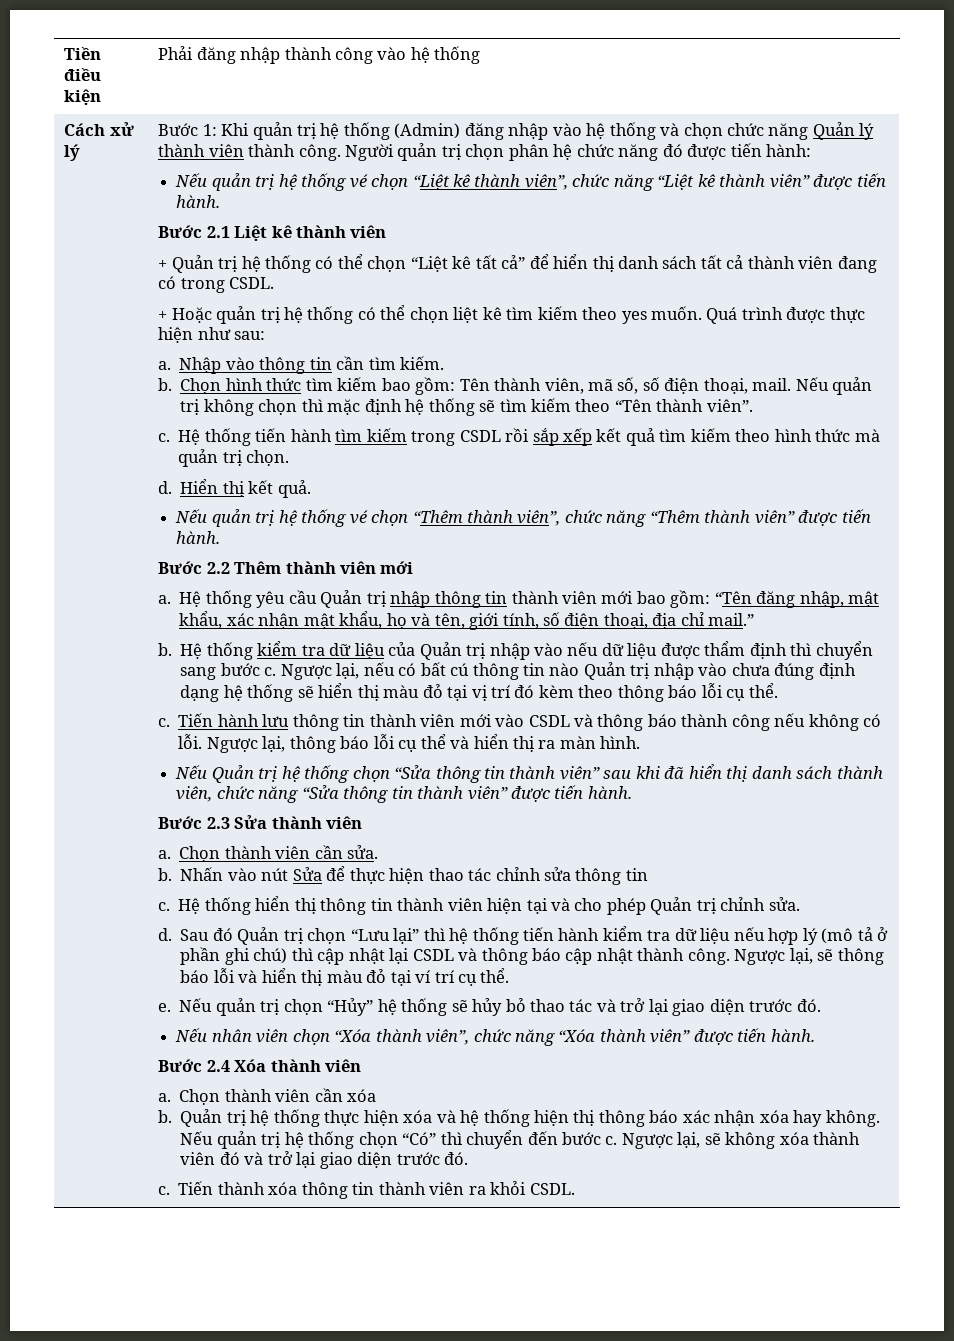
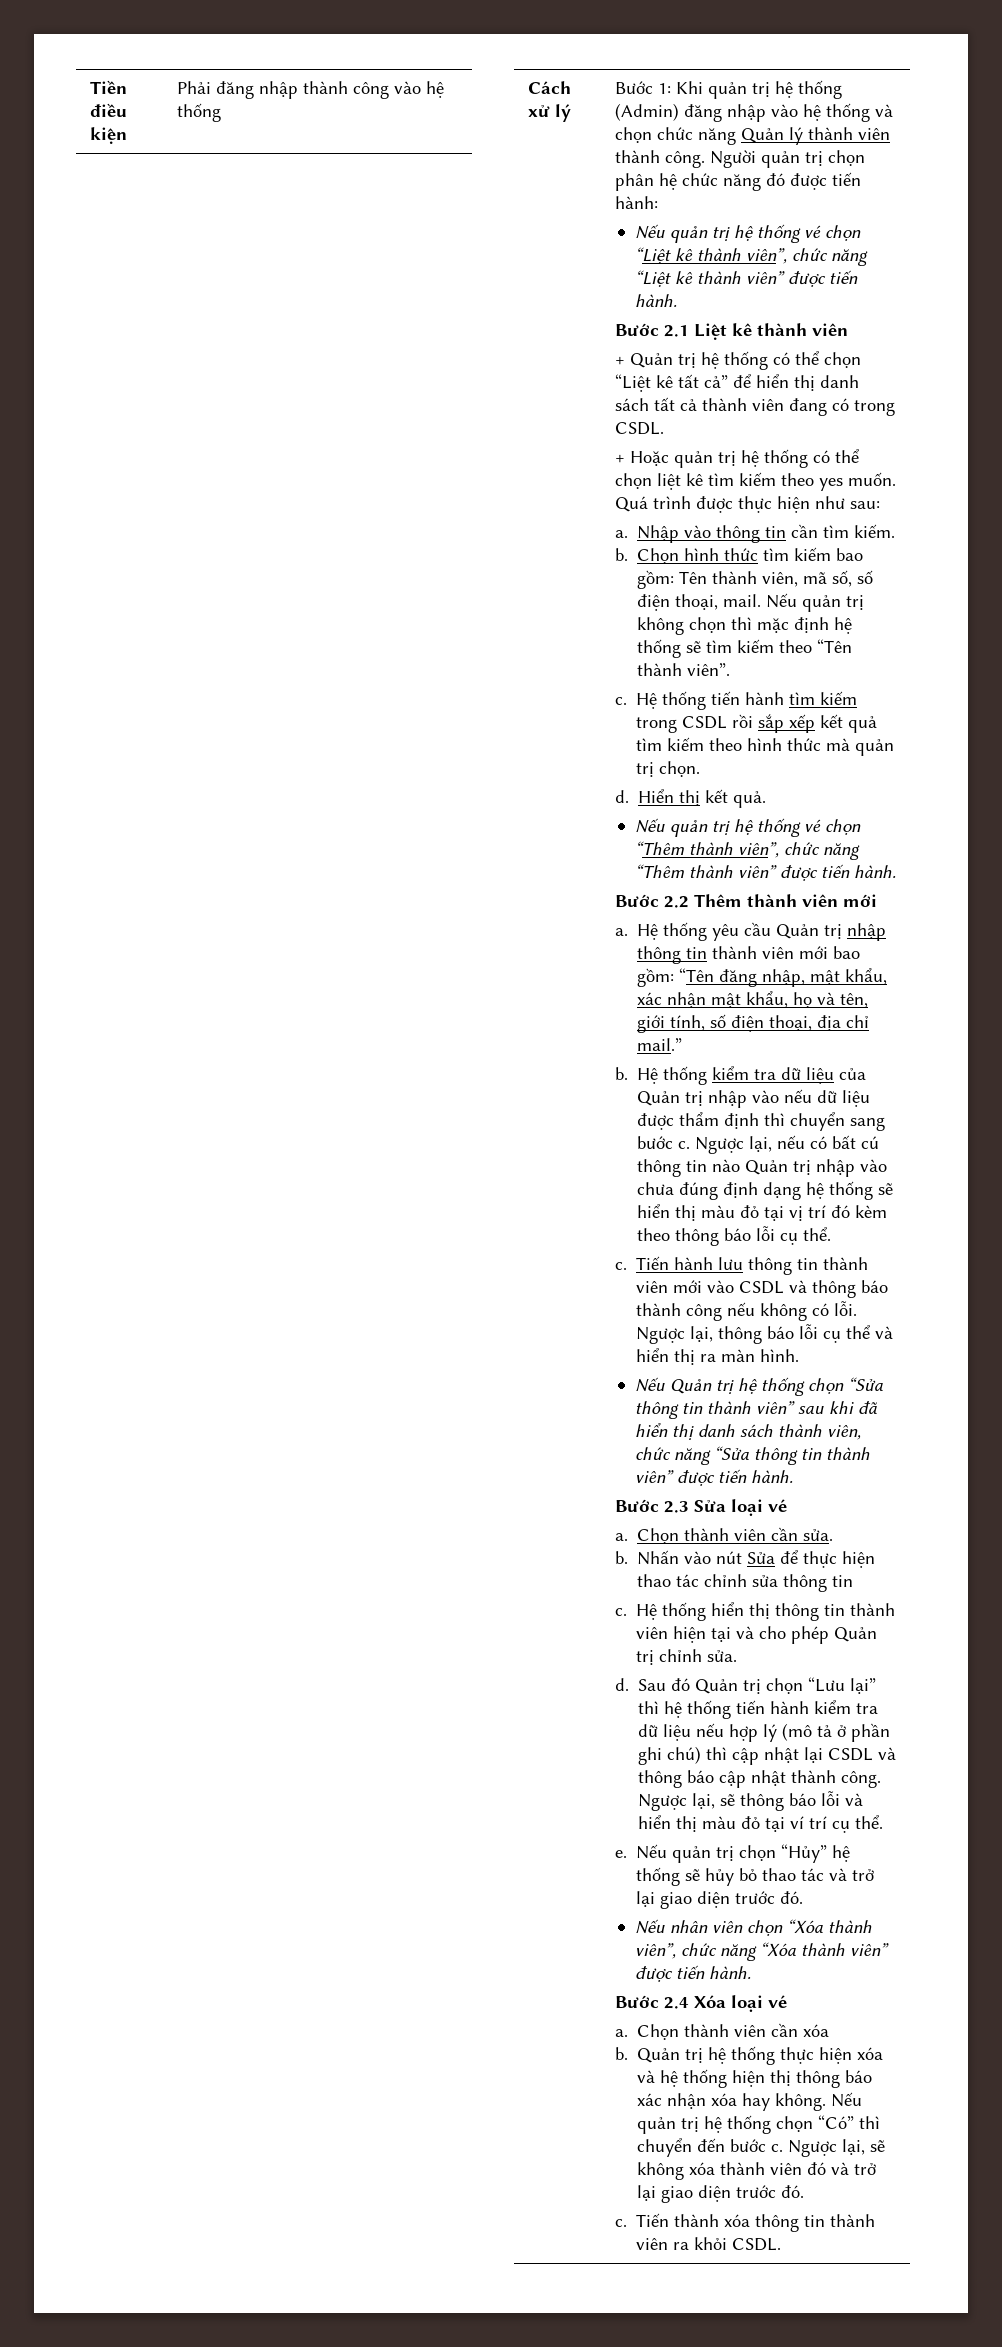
[271,816,362,829] thành viên -> [730,1499,787,1516] loại vé
[270,1059,361,1072] thành viên -> [730,1995,787,2012] loại vé

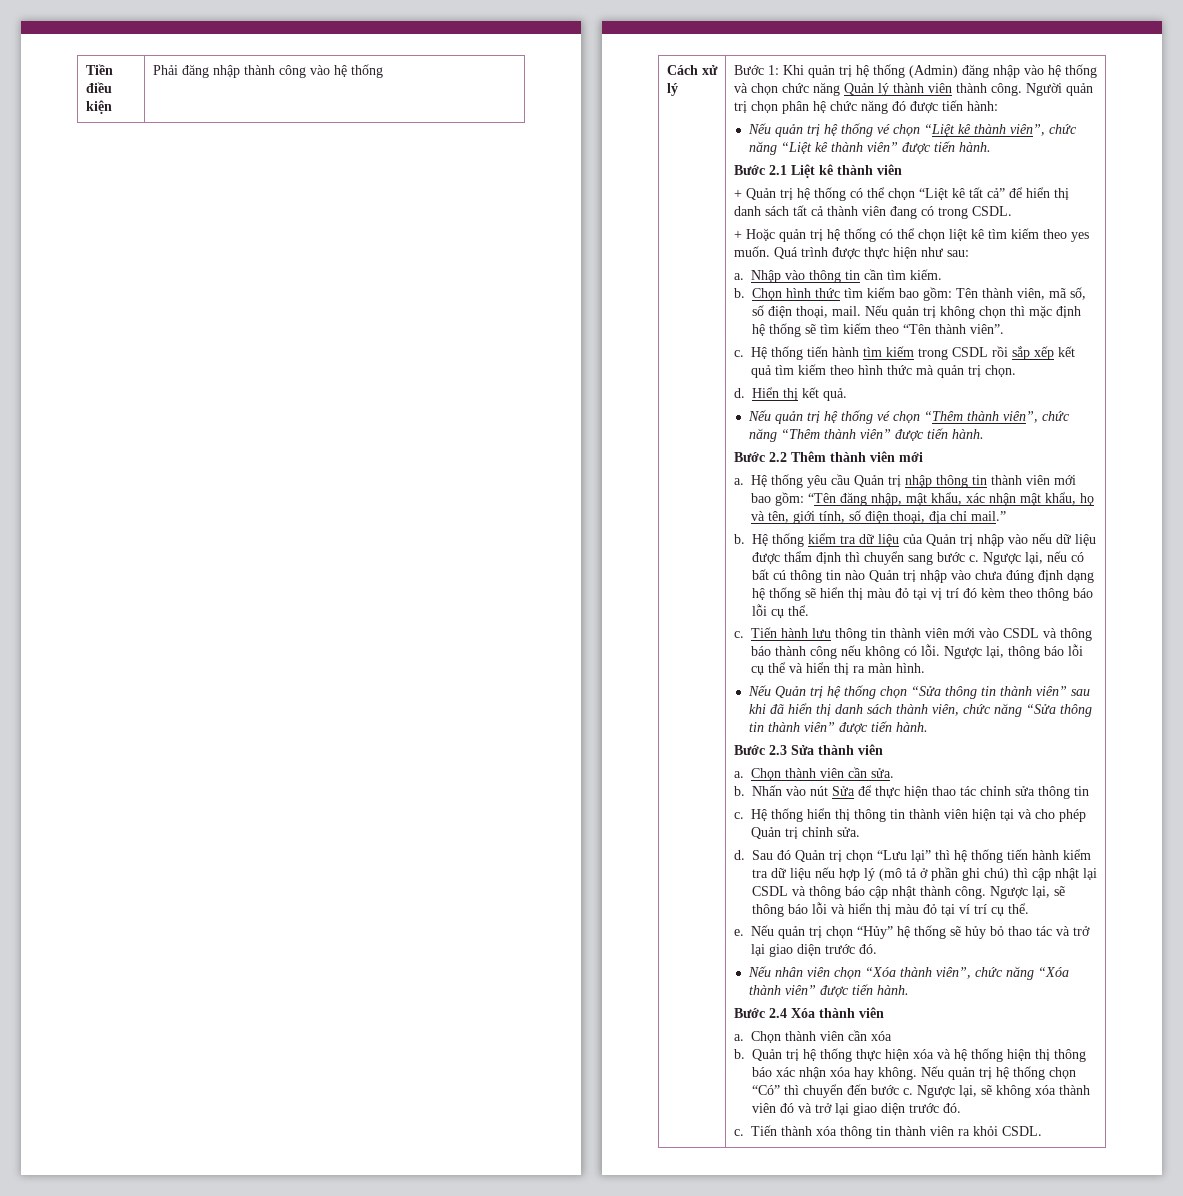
[730,1499,787,1516] loại vé -> [817,744,883,755] thành viên
[730,1995,787,2012] loại vé -> [818,1007,884,1018] thành viên

